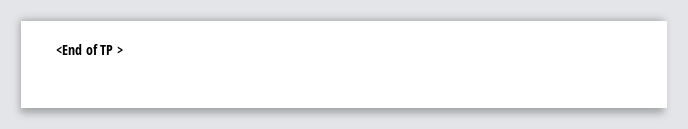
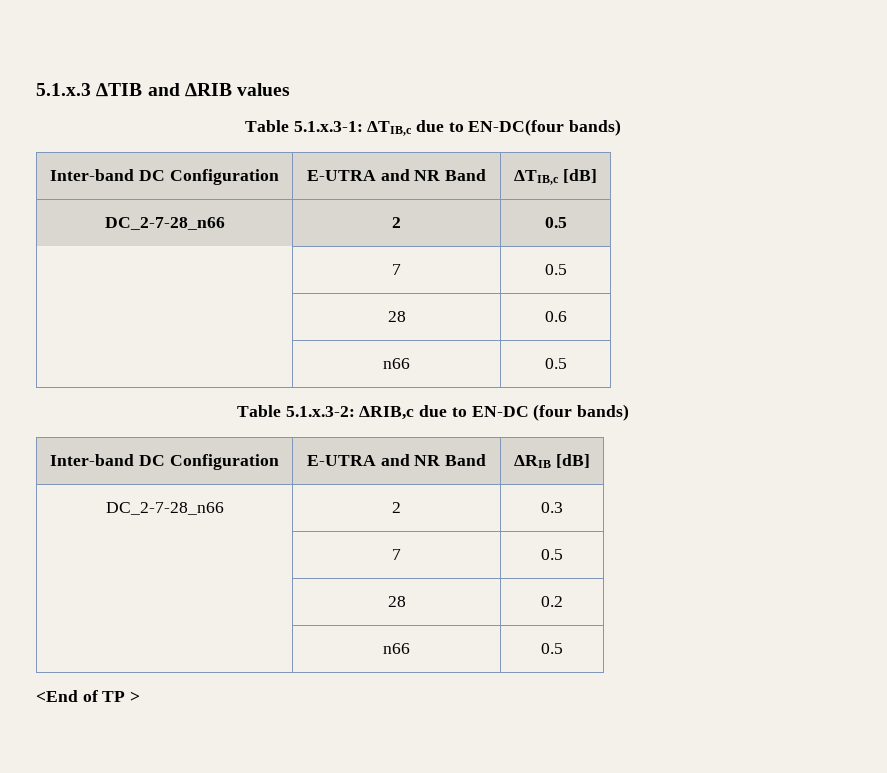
(56, 49) none -> [36,83,291,97] [244,119,622,136] [50,169,279,185] [306,169,487,181] [514,169,597,185] [104,217,225,230] [392,217,401,228] [544,217,567,228] [392,264,401,275] [544,264,567,275] [387,311,406,322] [544,311,567,322] [383,358,410,369] [544,358,567,369] [236,404,630,421] [50,454,279,470] [306,454,487,466] [514,454,590,468] [105,502,224,515] [392,502,401,513] [541,502,563,513] [392,549,401,560] [541,549,563,560] [387,596,406,607] [541,596,563,607] [383,643,410,654] [541,643,563,654] 5.1.x.3 ∆TIB and ∆RIB values // Table 5.1.x.3-1: ΔTIB,c due to EN-DC(four bands) // Inter-band DC Configuration | E-UTRA and NR Band | ΔTIB,c [dB] // DC_2-7-28_n66 | 2 | 0.5 // | 7 | 0.5 // | 28 | 0.6 // | n66 | 0.5 // Table 5.1.x.3-2: ΔRIB,c due to EN-DC (four bands) // Inter-band DC Configuration | E-UTRA and NR Band | ΔRIB [dB] // DC_2-7-28_n66 | 2 | 0.3 // | 7 | 0.5 // | 28 | 0.2 // | n66 | 0.5 //

